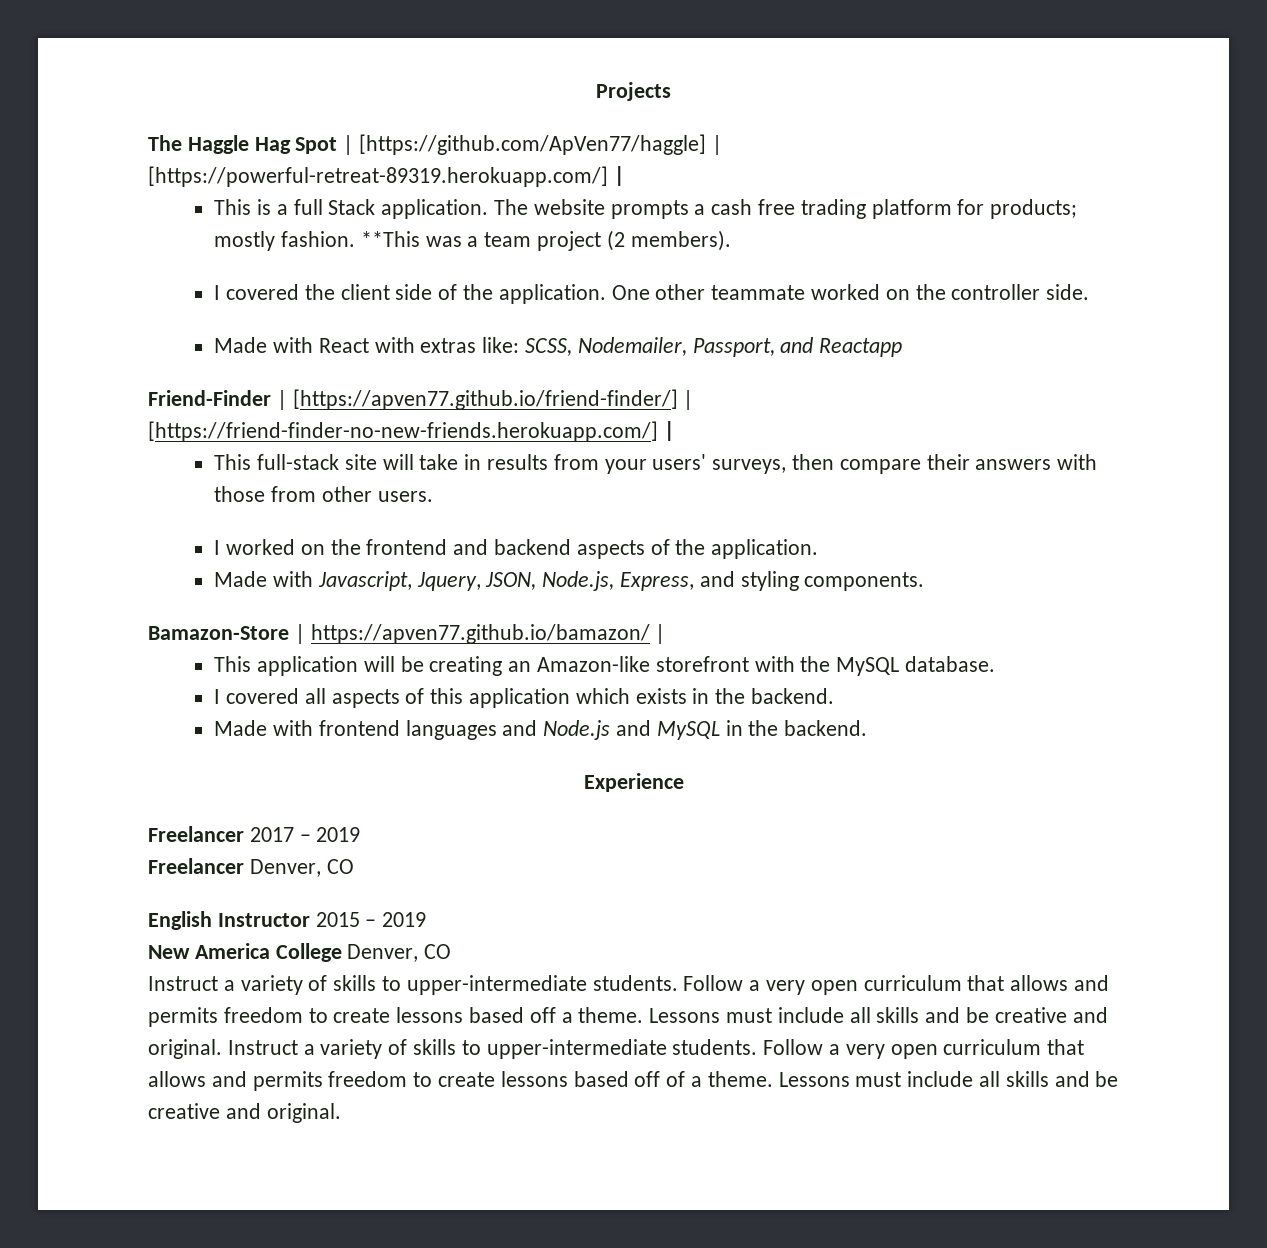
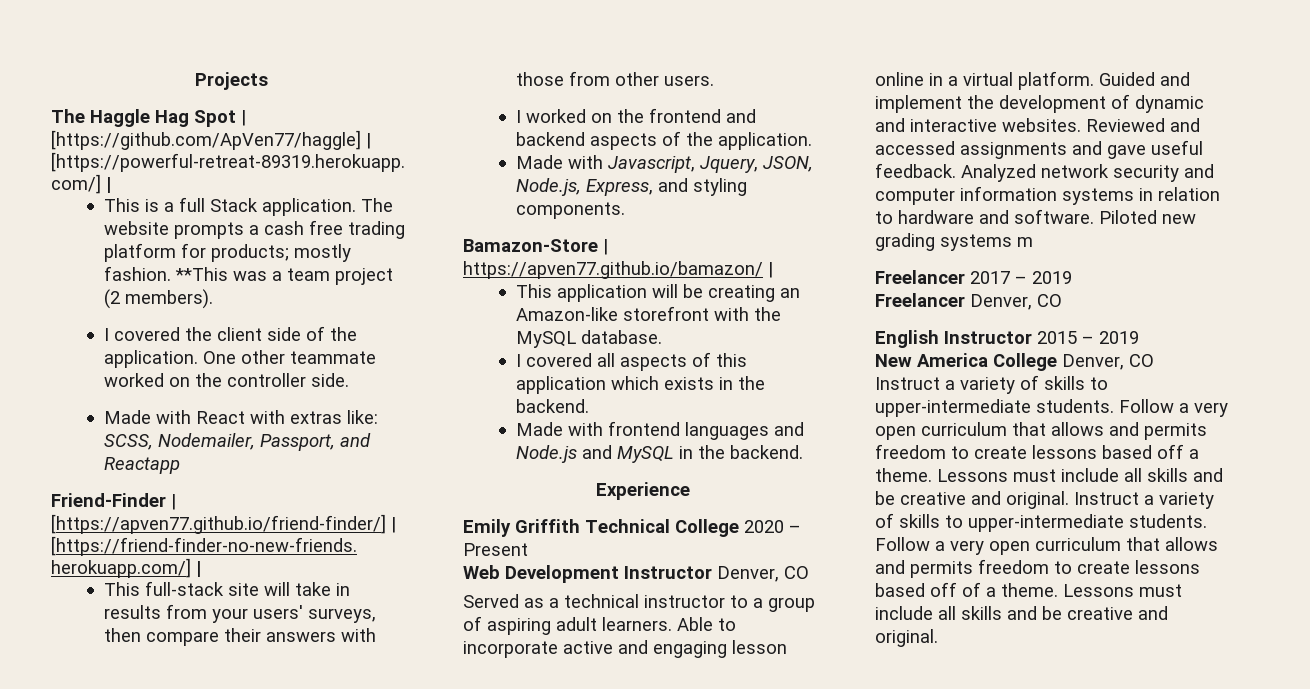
(684, 782) none -> [463,519,801,537] [463,543,528,556] [463,565,809,583] [463,594,815,612] [463,616,736,635] [463,640,787,658] [875,71,1190,90] [875,94,1204,113] [875,118,1200,132] [875,140,1203,159] [875,163,1214,182] [875,186,1220,205] [875,209,1196,224] [875,233,1033,251] // Emily Griffith Technical College 2020 – Present // Web Development Instructor Denver, CO // Served as a technical instructor to a group of aspiring adult learners. Able to incorporate active and engaging lesson online in a virtual platform. Guided and implement the development of dynamic and interactive websites. Reviewed and accessed assignments and gave useful feedback. Analyzed network security and computer information systems in relation to hardware and software. Piloted new grading systems m

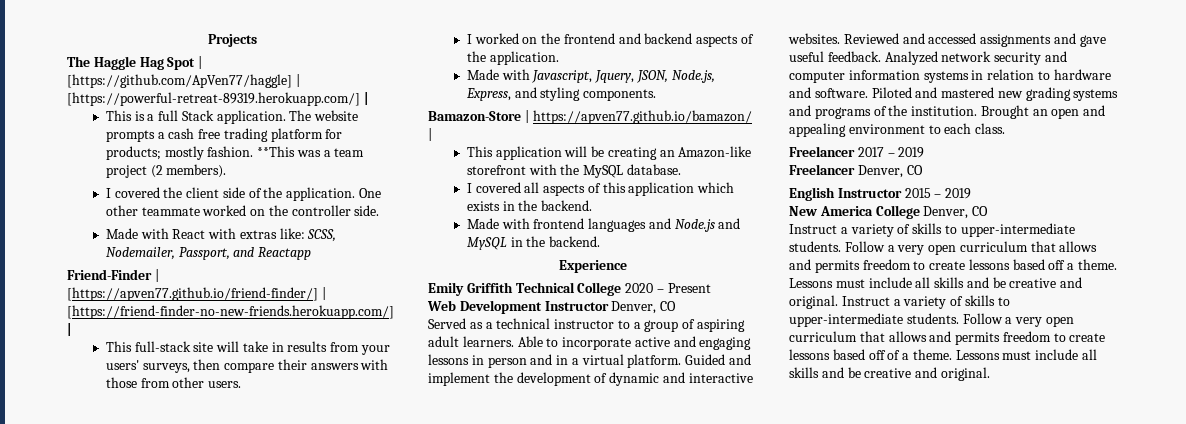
[732,640,787,654] [875,72,924,86] lesson online -> [428,354,553,368] lessons in person and
(1157, 217) none -> [915,87,995,98] and mastered
[1017,237,1033,247] m -> [789,105,1106,119] [789,123,1006,137] and programs of the institution. Brought an open and appealing environment to each class.

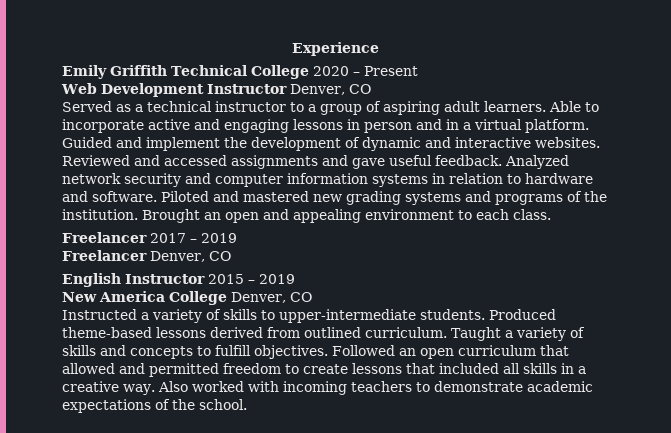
[207,34,257,47] [67,56,203,70] [67,74,300,88] [67,92,368,106] [105,110,359,124] [105,128,343,142] [105,146,365,160] [105,164,227,178] [105,187,381,201] [105,205,380,216] [105,228,337,242] [105,247,312,260] [67,269,159,282] [67,287,326,301] [67,305,394,319] [67,323,71,336] [105,341,390,355] [105,359,389,373] [105,377,242,388] [466,33,754,47] [466,51,559,65] [466,69,715,83] [465,87,657,101] [428,110,752,124] [428,128,432,141] [466,146,752,160] [466,164,681,178] [466,182,735,196] [466,200,593,211] [466,218,741,232] [466,236,601,250] Projects // The Haggle Hag Spot | [https://github.com/ApVen77/haggle] | [https://powerful-retreat-89319.herokuapp.com/] | // This is a full Stack application. The website prompts a cash free trading platform for products; mostly fashion. **This was a team project (2 members). // I covered the client side of the application. One other teammate worked on the controller side. // Made with React with extras like: SCSS, Nodemailer, Passport, and Reactapp // Friend-Finder | [https://apven77.github.io/friend-finder/] | [https://friend-finder-no-new-friends.herokuapp.com/] | // This full-stack site will take in results from your users' surveys, then compare their answers with those from other users. // I worked on the frontend and backend aspects of the application. // Made with Javascript, Jquery, JSON, Node.js, Express, and styling components. // Bamazon-Store | https://apven77.github.io/bamazon/ | // This application will be creating an Amazon-like storefront with the MySQL database. // I covered all aspects of this application which exists in the backend. // Made with frontend languages and Node.js and MySQL in the backend. // -> (292, 49) none
[789,223,1075,237] [789,241,1098,255] [789,259,1118,273] [789,277,1083,288] [789,295,1010,309] [789,313,1074,327] [789,331,1106,345] [789,349,1098,360] [789,367,990,381] Instruct a variety of skills to upper-intermediate students. Follow a very open curriculum that allows and permits freedom to create lessons based off a theme. Lessons must include all skills and be creative and original. Instruct a variety of skills to upper-intermediate students. Follow a very open curriculum that allows and permits freedom to create lessons based off of a theme. Lessons must include all skills and be creative and original. -> [62,309,556,323] [62,327,585,341] [62,345,569,359] [62,363,586,377] [62,381,593,395] [62,399,247,413] Instructed a variety of skills to upper-intermediate students. Produced theme-based lessons derived from outlined curriculum. Taught a variety of skills and concepts to fulfill objectives. Followed an open curriculum that allowed and permitted freedom to create lessons that included all skills in a creative way. Also worked with incoming teachers to demonstrate academic expectations of the school.

